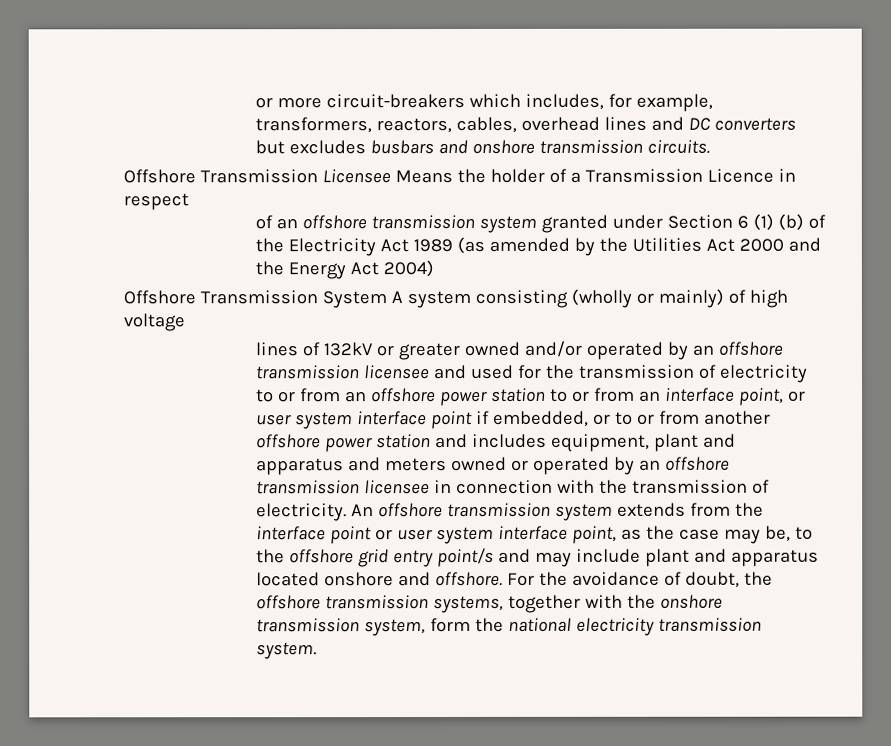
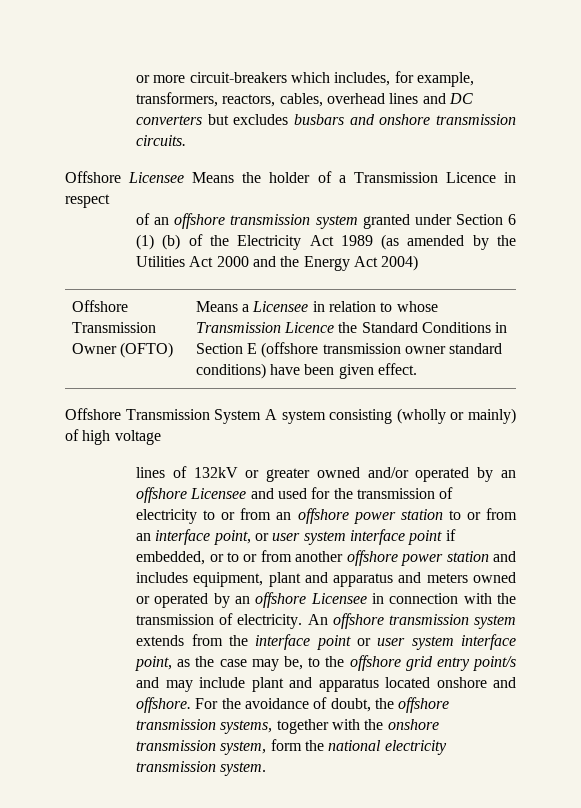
[199,169,318,184] Transmission -> (121, 177) none
(434, 269) none -> [71,300,128,312] [71,322,156,333] [71,342,174,358] [195,301,438,312] [195,322,508,333] [195,342,503,358] [195,363,418,379] // Offshore Transmission Owner (OFTO) | Means a Licensee in relation to whose Transmission Licence the Standard Conditions in Section E (offshore transmission owner standard conditions) have been given effect.
[254,365,430,380] transmission licensee -> [190,488,247,499] Licensee
[255,480,430,495] transmission licensee -> [310,593,367,604] Licensee

